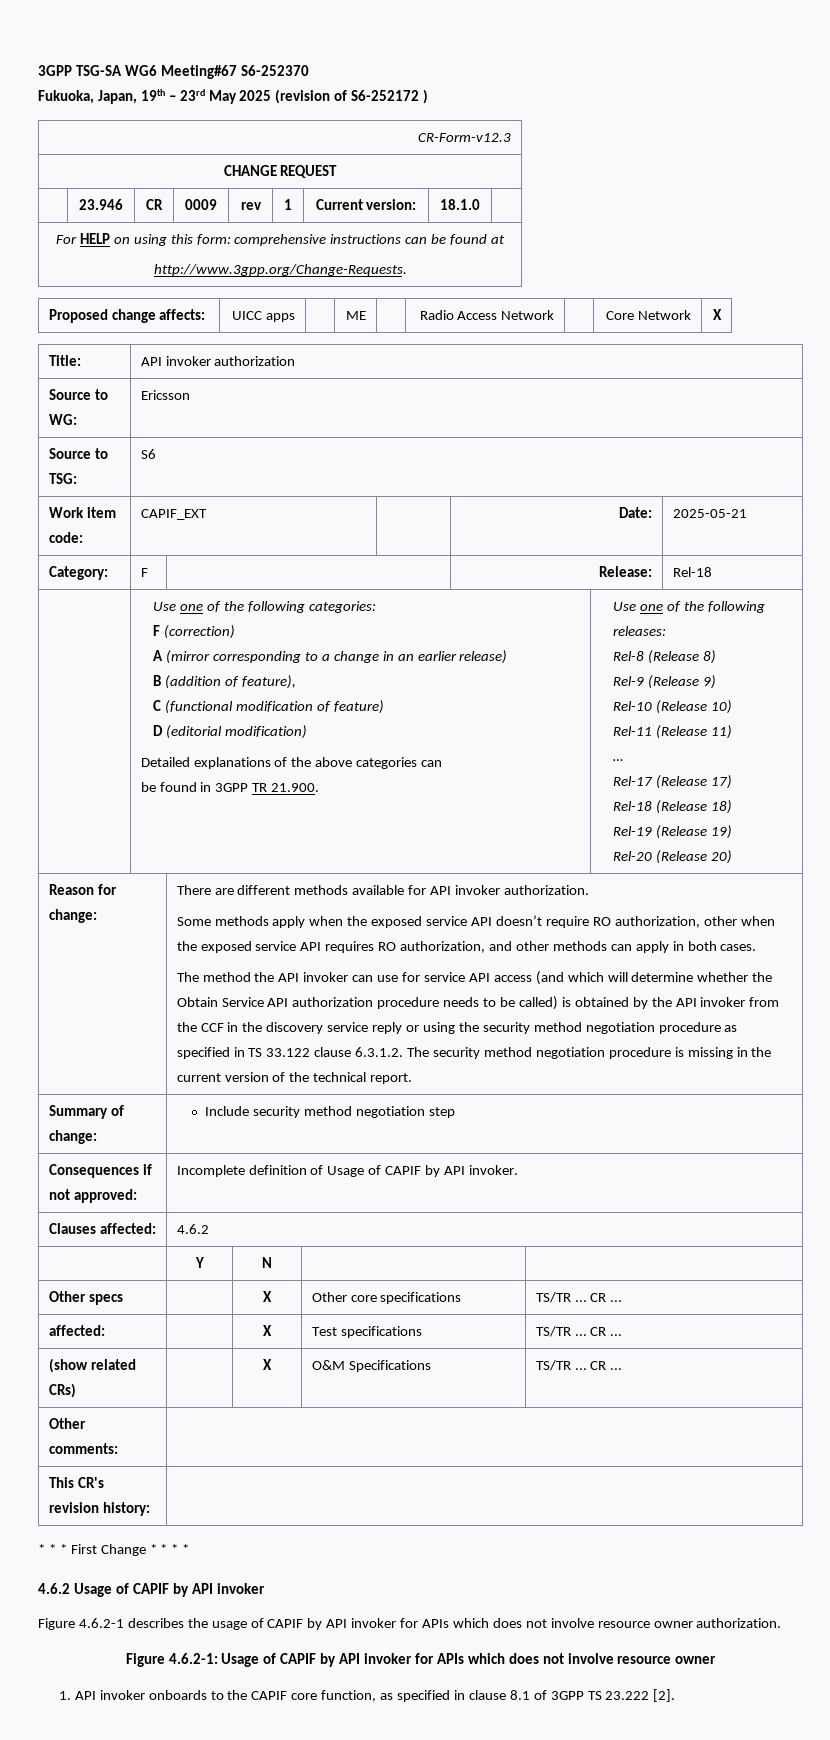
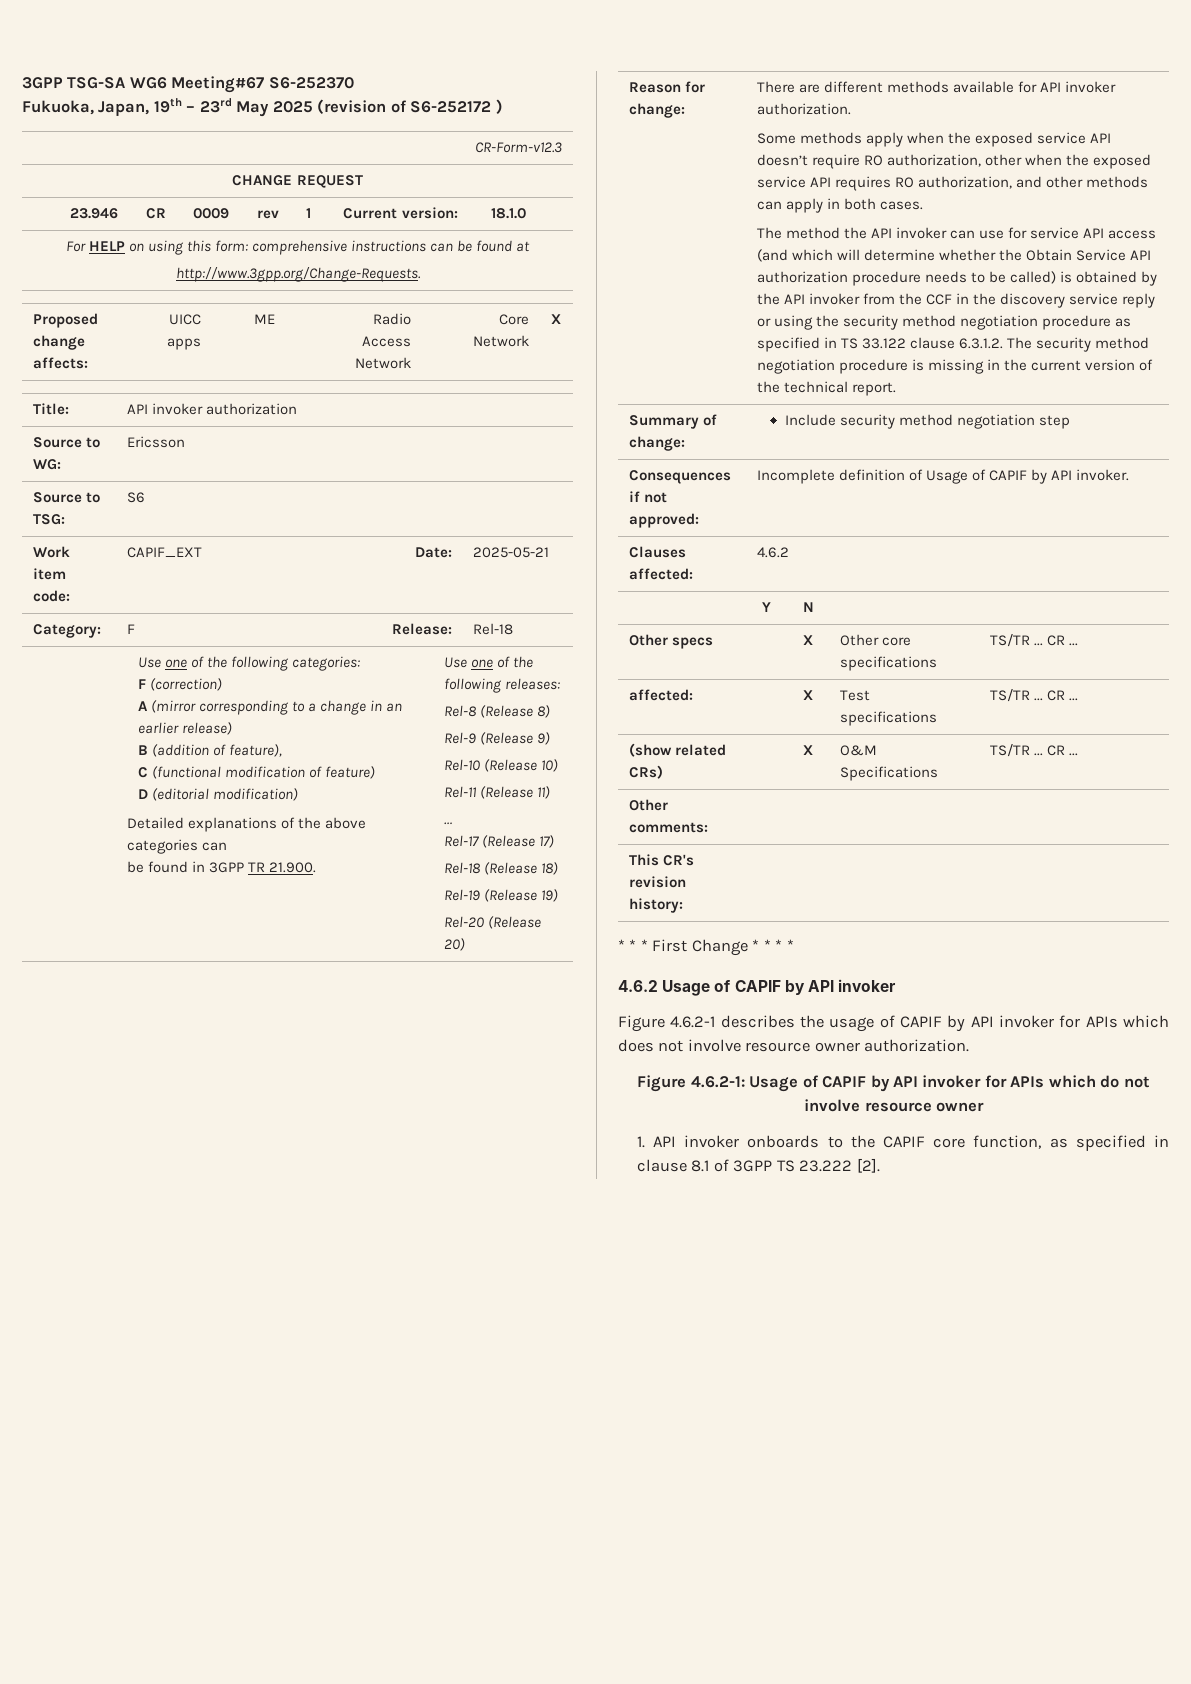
[508,1653,539,1664] does -> [1100,1075,1120,1088] do

